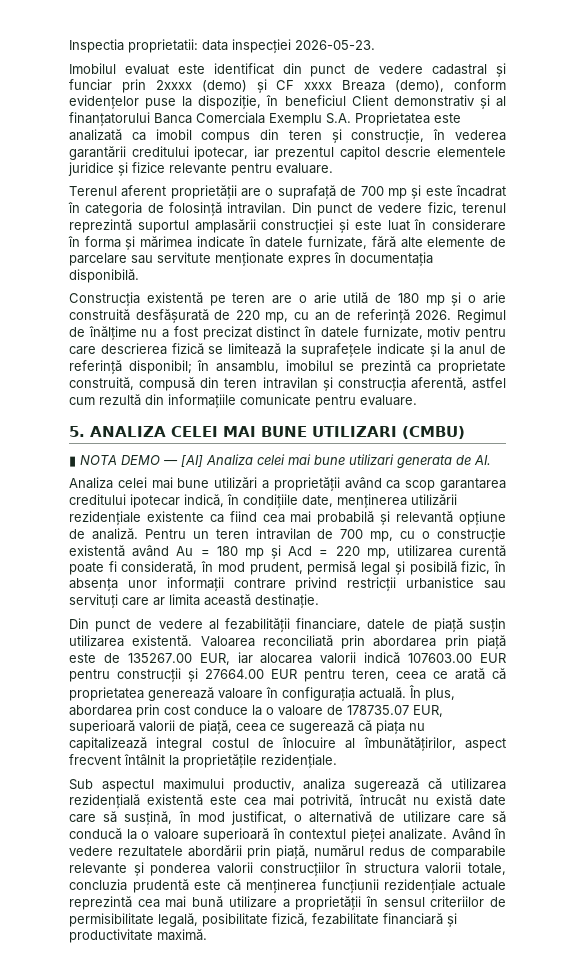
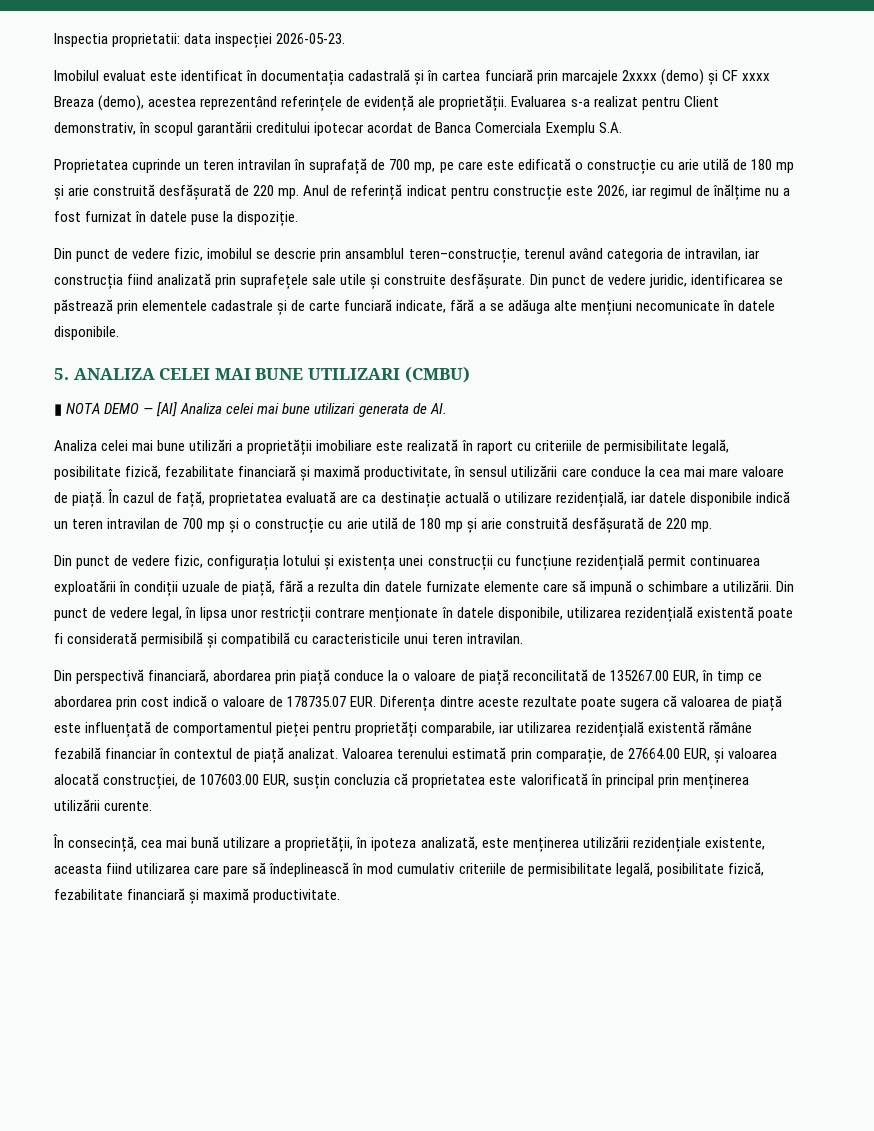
[282,63,507,77] [69,79,146,93] din punct de vedere cadastral și funciar prin -> [246,69,618,85] în documentația cadastrală și în cartea funciară prin marcajele
[454,79,507,90] [69,95,506,110] [69,112,461,127] [69,129,506,144] [69,146,507,160] [68,162,333,176] [69,185,507,200] [68,202,507,217] [69,219,506,234] [68,236,507,250] [69,252,433,267] [69,269,139,283] [69,292,507,307] [69,309,507,324] conform evidențelor puse la dispoziție, în beneficiul Client demonstrativ și al finanțatorului Banca Comerciala Exemplu S.A. Proprietatea este analizată ca imobil compus din teren și construcție, în vederea garantării creditului ipotecar, iar prezentul capitol descrie elementele juridice și fizice relevante pentru evaluare. // Terenul aferent proprietății are o suprafață de 700 mp și este încadrat în categoria de folosință intravilan. Din punct de vedere fizic, terenul reprezintă suportul amplasării construcției și este luat în considerare în forma și mărimea indicate în datele furnizate, fără alte elemente de parcelare sau servitute menționate expres în documentația disponibilă. // Construcția existentă pe teren are o arie utilă de 180 mp și o arie construită desfășurată de 220 mp, cu an de referință 2026. Regimul -> [148,95,719,111] [54,121,622,136] [54,158,795,174] [54,184,692,200] acestea reprezentând referințele de evidență ale proprietății. Evaluarea s-a realizat pentru Client demonstrativ, în scopul garantării creditului ipotecar acordat de Banca Comerciala Exemplu S.A. // Proprietatea cuprinde un teren intravilan în suprafață de 700 mp, pe care este edificată o construcție cu arie utilă de 180 mp și arie construită desfășurată de 220 mp. Anul de referință indicat pentru construcție este 2026, iar regimul
[202,326,507,340] [69,343,506,358] [69,360,506,375] [69,377,506,392] [69,394,417,409] precizat distinct în datele furnizate, motiv pentru care descrierea fizică se limitează la suprafețele indicate și la anul de referință disponibil; în ansamblu, imobilul se prezintă ca proprietate construită, compusă din teren intravilan și construcția aferentă, astfel cum rezultă din informațiile comunicate pentru evaluare. -> [85,211,299,226] [54,248,760,263] [54,273,783,289] [54,299,775,315] [54,326,119,340] furnizat în datele puse la dispoziție. // Din punct de vedere fizic, imobilul se descrie prin ansamblul teren–construcție, terenul având categoria de intravilan, iar construcția fiind analizată prin suprafețele sale utile și construite desfășurate. Din punct de vedere juridic, identificarea se păstrează prin elementele cadastrale și de carte funciară indicate, fără a se adăuga alte mențiuni necomunicate în datele disponibile.
[344,477,507,491] [69,494,457,509] [69,511,507,526] [69,528,507,543] [69,545,506,559] [69,561,507,575] [69,577,506,592] [69,594,319,609] [69,618,506,633] [69,635,506,650] [69,652,507,665] [69,668,506,683] [69,685,455,702] [69,704,443,718] [69,720,425,735] [69,737,506,752] [69,754,337,769] [69,778,506,792] [69,794,507,809] [69,811,506,826] [69,828,506,843] [69,845,506,860] [69,862,506,877] [69,879,506,894] [69,896,506,911] [69,913,457,927] [69,929,207,943] având ca scop garantarea creditului ipotecar indică, în condițiile date, menținerea utilizării rezidențiale existente ca fiind cea mai probabilă și relevantă opțiune de analiză. Pentru un teren intravilan de 700 mp, cu o construcție existentă având Au = 180 mp și Acd = 220 mp, utilizarea curentă poate fi considerată, în mod prudent, permisă legal și posibilă fizic, în absența unor informații contrare privind restricții urbanistice sau servituți care ar limita această destinație. // Din punct de vedere al fezabilității financiare, datele de piață susțin utilizarea existentă. Valoarea reconciliată prin abordarea prin piață este de 135267.00 EUR, iar alocarea valorii indică 107603.00 EUR pentru construcții și 27664.00 EUR pentru teren, ceea ce arată că proprietatea generează valoare în configurația actuală. În plus, abordarea prin cost conduce la o valoare de 178735.07 EUR, superioară valorii de piață, ceea ce sugerează că piața nu capitalizează integral costul de înlocuire al îmbunătățirilor, aspect frecvent întâlnit la proprietățile rezidențiale. // Sub aspectul maximului productiv, analiza sugerează că utilizarea rezidențială existentă este cea mai potrivită, întrucât nu există date care să susțină, în mod justificat, o alternativă de utilizare care să conducă la o valoare superioară în contextul pieței analizate. Având în vedere rezultatele abordării prin piață, numărul redus de comparabile relevante și ponderea valorii construcțiilor în structura valorii totale, concluzia prudentă este că menținerea funcțiunii rezidențiale actuale reprezintă cea mai bună utilizare a proprietății în sensul criteriilor de permisibilitate legală, posibilitate fizică, fezabilitate financiară și productivitate maximă. -> [316,439,729,454] [54,465,784,481] [54,489,790,507] [54,517,713,533] [54,554,760,570] [54,580,794,596] [54,606,793,622] [54,632,524,648] [54,669,762,685] [54,695,782,711] [54,721,752,737] [54,747,777,763] [54,773,749,789] [54,799,153,811] [53,834,765,852] [54,862,764,877] [54,888,341,904] imobiliare este realizată în raport cu criteriile de permisibilitate legală, posibilitate fizică, fezabilitate financiară și maximă productivitate, în sensul utilizării care conduce la cea mai mare valoare de piață. În cazul de față, proprietatea evaluată are ca destinație actuală o utilizare rezidențială, iar datele disponibile indică un teren intravilan de 700 mp și o construcție cu arie utilă de 180 mp și arie construită desfășurată de 220 mp. // Din punct de vedere fizic, configurația lotului și existența unei construcții cu funcțiune rezidențială permit continuarea exploatării în condiții uzuale de piață, fără a rezulta din datele furnizate elemente care să impună o schimbare a utilizării. Din punct de vedere legal, în lipsa unor restricții contrare menționate în datele disponibile, utilizarea rezidențială existentă poate fi considerată permisibilă și compatibilă cu caracteristicile unui teren intravilan. // Din perspectivă financiară, abordarea prin piață conduce la o valoare de piață reconcilitată de 135267.00 EUR, în timp ce abordarea prin cost indică o valoare de 178735.07 EUR. Diferența dintre aceste rezultate poate sugera că valoarea de piață este influențată de comportamentul pieței pentru proprietăți comparabile, iar utilizarea rezidențială existentă rămâne fezabilă financiar în contextul de piață analizat. Valoarea terenului estimată prin comparație, de 27664.00 EUR, și valoarea alocată construcției, de 107603.00 EUR, susțin concluzia că proprietatea este valorificată în principal prin menținerea utilizării curente. // În consecință, cea mai bună utilizare a proprietății, în ipoteza analizată, este menținerea utilizării rezidențiale existente, aceasta fiind utilizarea care pare să îndeplinească în mod cumulativ criteriile de permisibilitate legală, posibilitate fizică, fezabilitate financiară și maximă productivitate.

